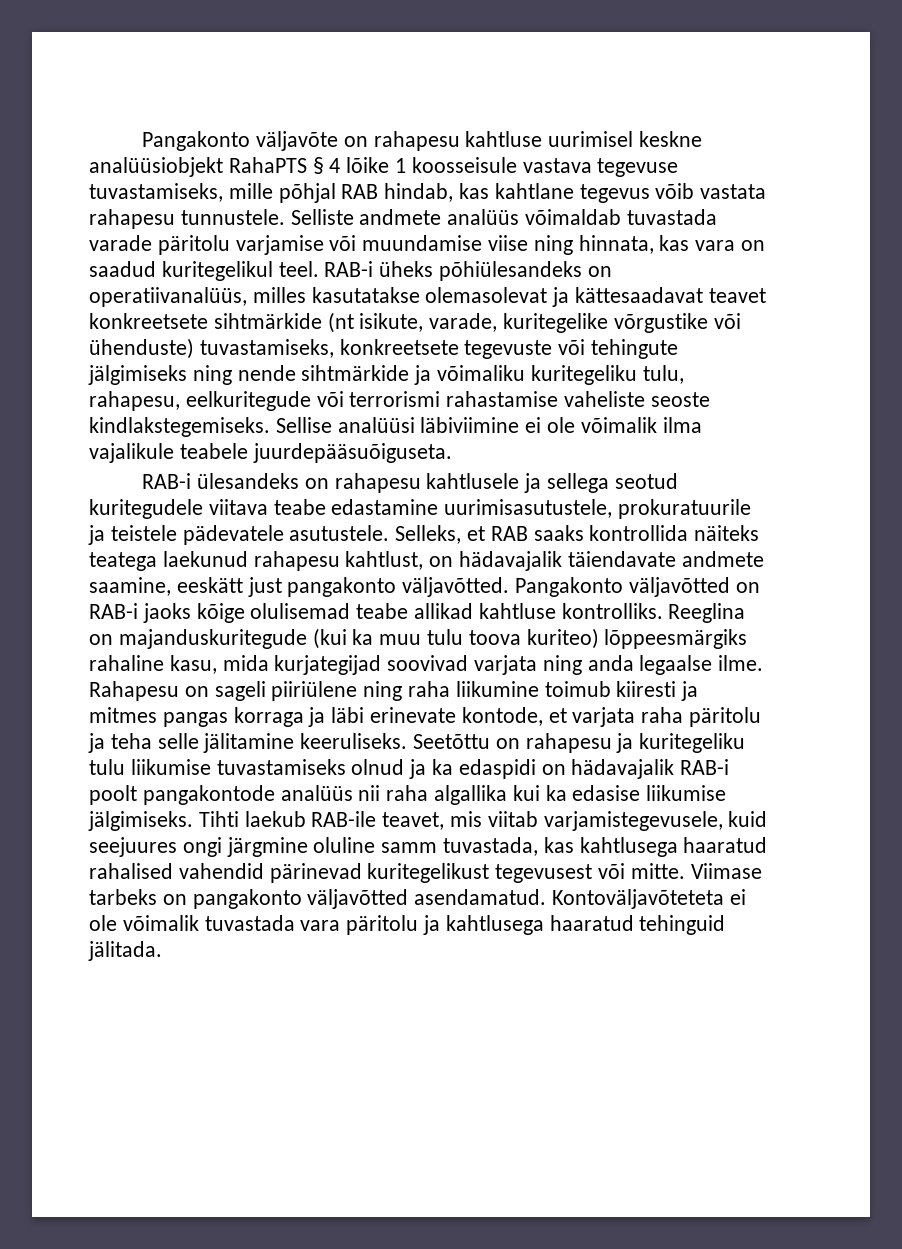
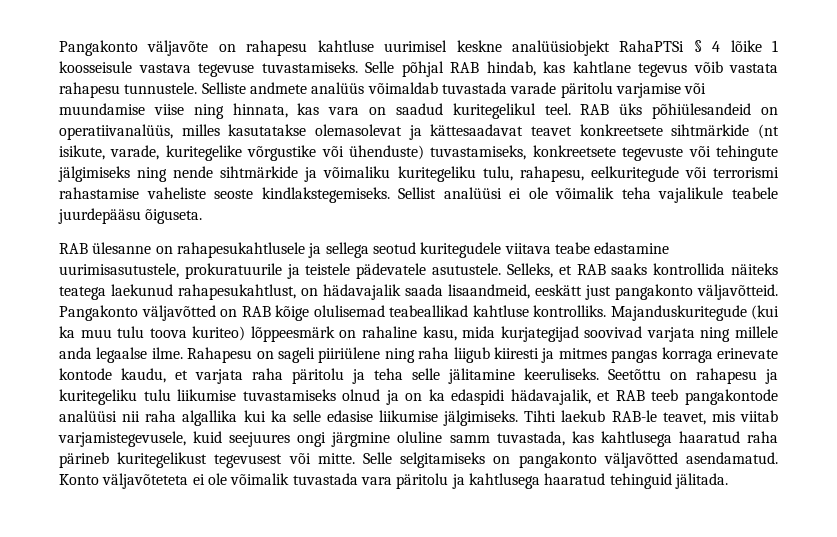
[228,157,307,173] RahaPTS -> [619,40,685,52] RahaPTSi
[89,183,273,202] tuvastamiseks, mille -> [261,61,394,73] tuvastamiseks. Selle
[324,261,583,281] RAB-i üheks põhiülesandeks -> [580,103,752,119] RAB üks põhiülesandeid
[275,417,702,433] Sellise analüüsi läbiviimine ei ole võimalik ilma -> [398,187,651,199] Sellist analüüsi ei ole võimalik teha
[252,443,452,463] [142,473,520,493] juurdepääsuõiguseta. // RAB-i ülesandeks on rahapesu kahtlusele -> [58,208,203,224] [59,242,305,258] juurdepääsu õiguseta. // RAB ülesanne on rahapesukahtlusele
[253,551,764,571] [89,577,171,596] rahapesu kahtlust, on hädavajalik täiendavate andmete saamine, -> [178,284,530,300] rahapesukahtlust, on hädavajalik saada lisaandmeid,
[402,577,510,597] väljavõtted. -> [697,284,778,300] väljavõtteid.
[89,603,746,623] [89,629,307,649] RAB-i jaoks kõige olulisemad teabe allikad kahtluse kontrolliks. Reeglina on majanduskuritegude -> [241,305,747,321] RAB kõige olulisemad teabeallikad kahtluse kontrolliks. Majanduskuritegude
[604,629,748,649] lõppeesmärgiks -> [250,326,357,342] lõppeesmärk on
(582, 665) none -> [734,326,778,338] millele
[455,681,611,697] liikumine toimub -> [453,347,490,363] liigub
[308,707,543,727] ja läbi erinevate kontode, -> [716,348,778,359] [59,368,166,383] erinevate kontode kaudu,
(427, 769) none -> [405,393,423,401] on
[541,759,730,779] [89,785,353,805] on hädavajalik RAB-i poolt pangakontode analüüs -> [510,389,779,405] [59,410,117,422] hädavajalik, et RAB teeb pangakontode analüüsi
(567, 793) none -> [292,410,321,422] selle
[311,811,377,827] RAB-ile -> [611,410,657,422] RAB-le
[89,863,362,883] rahalised vahendid pärinevad -> [747,431,779,443] [59,452,109,468] raha pärineb
[690,863,762,879] [89,889,157,905] Viimase tarbeks -> [363,452,486,468] Selle selgitamiseks
[552,889,725,909] Kontoväljavõteteta -> [59,473,189,489] Konto väljavõteteta

